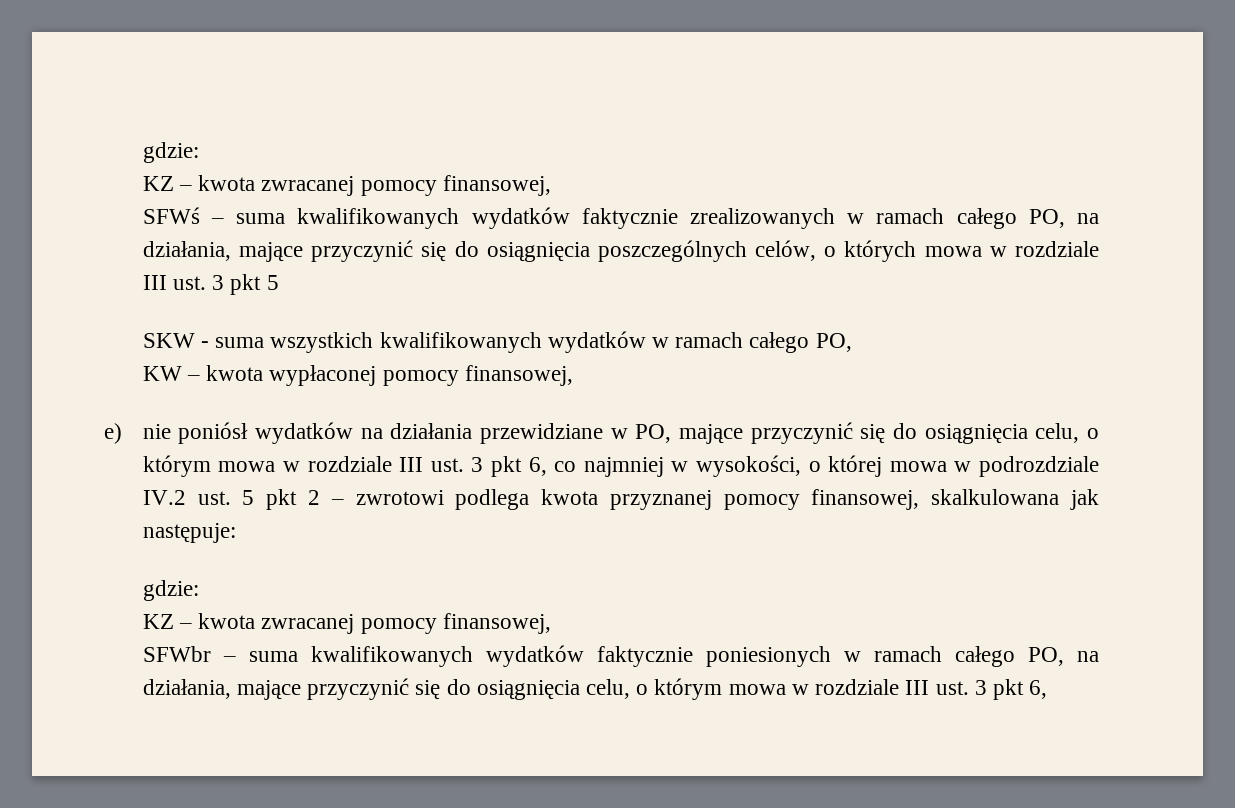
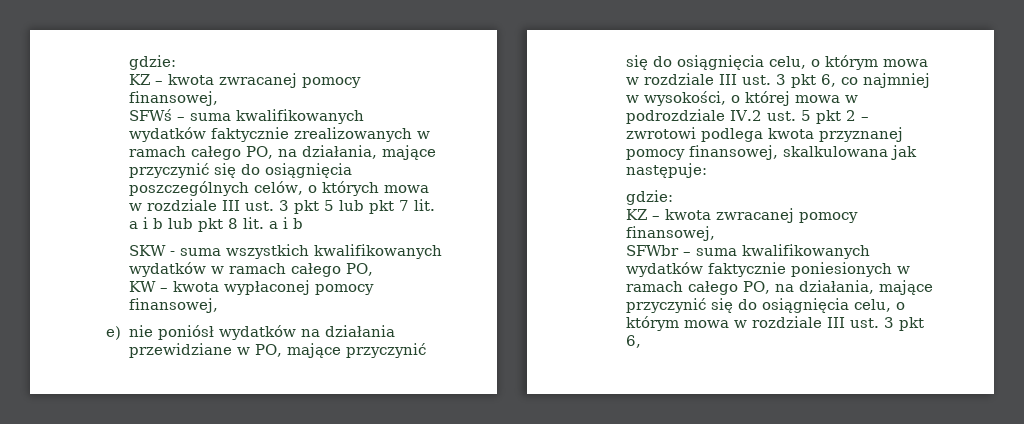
(279, 282) none -> [338,199,435,214] [128,217,303,232] lub pkt 7 lit. a i b lub pkt 8 lit. a i b

